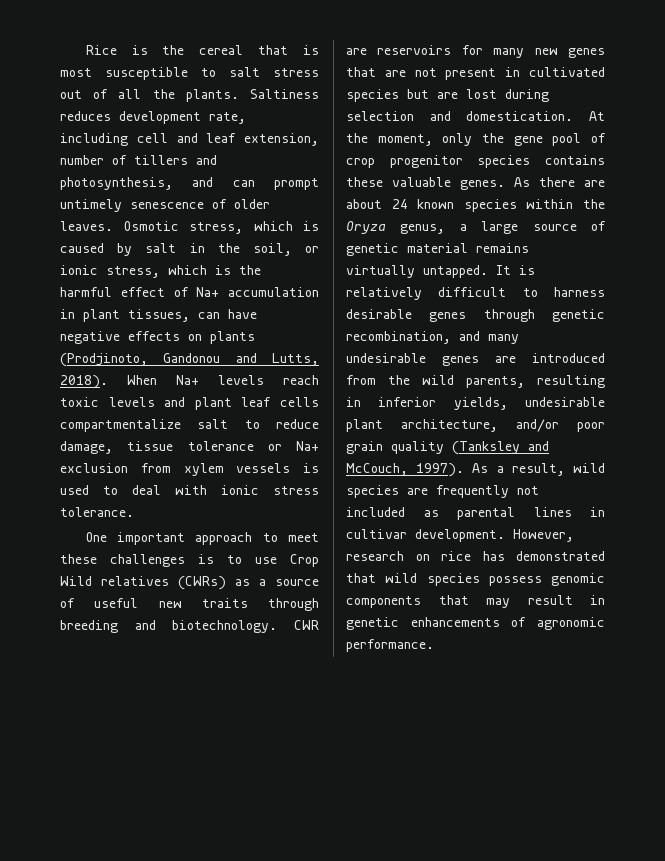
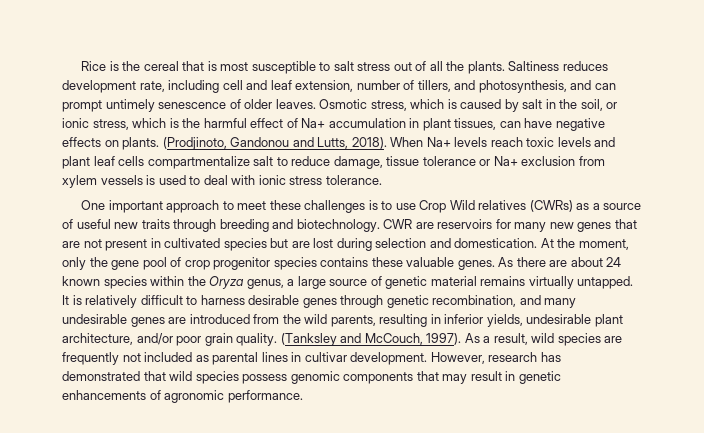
[134,155,188,165] tillers -> [417,80,451,92] tillers,
[210,331,255,344] plants -> [122,137,160,150] plants.
[391,441,444,454] quality -> [236,333,278,346] quality.
[415,551,471,561] on rice -> (538, 357) none

